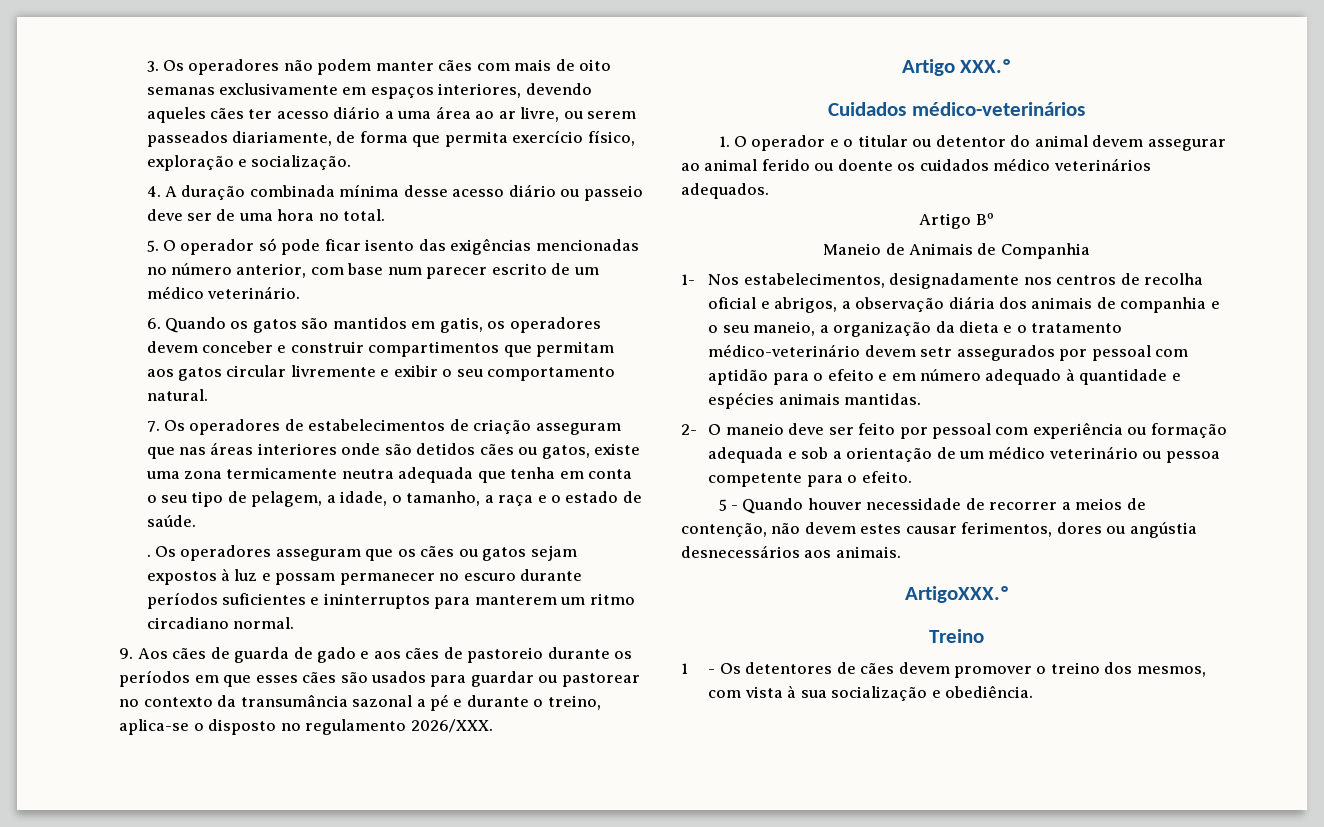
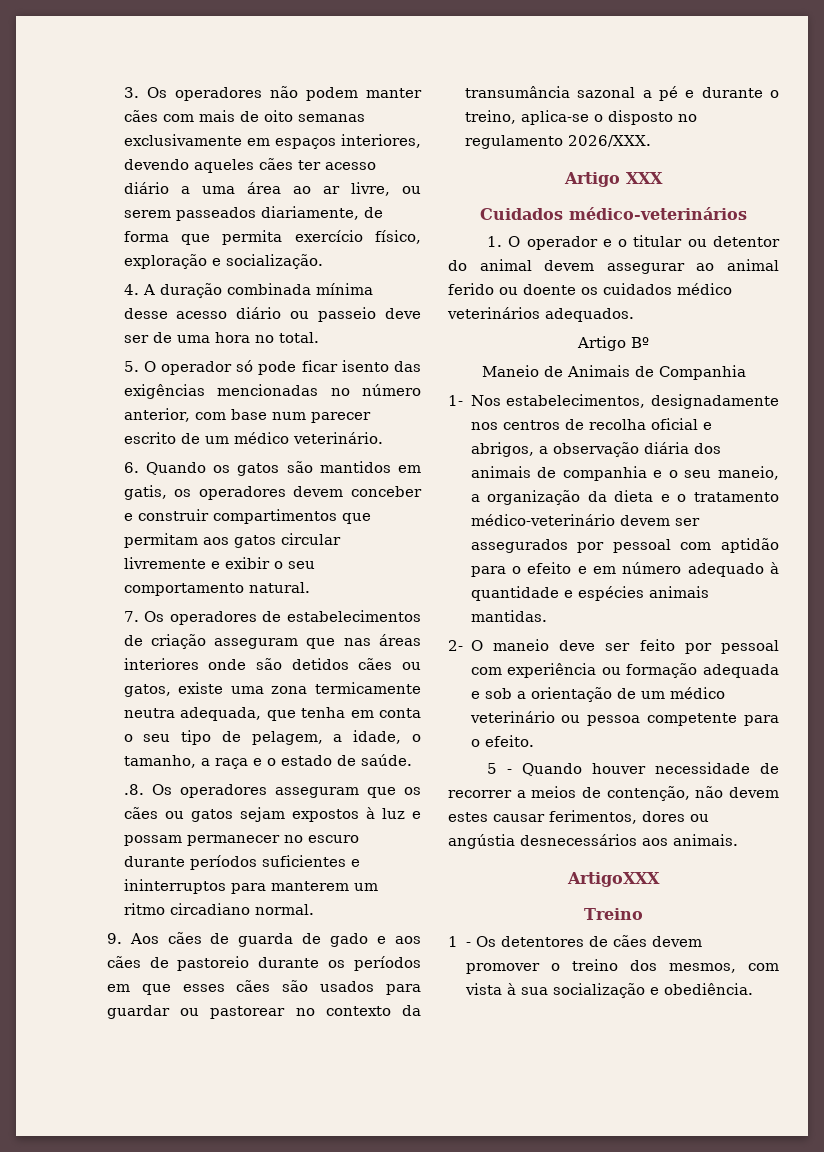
[398,467,474,483] adequada -> [180,707,262,721] adequada,
[146,554,151,557] . -> [123,784,144,795] .8.
[960,59,1012,73] XXX.º -> [626,172,663,184] XXX
[920,347,953,357] setr -> [674,518,700,526] ser
[904,586,1009,603] ArtigoXXX.º -> [567,872,660,887] ArtigoXXX

